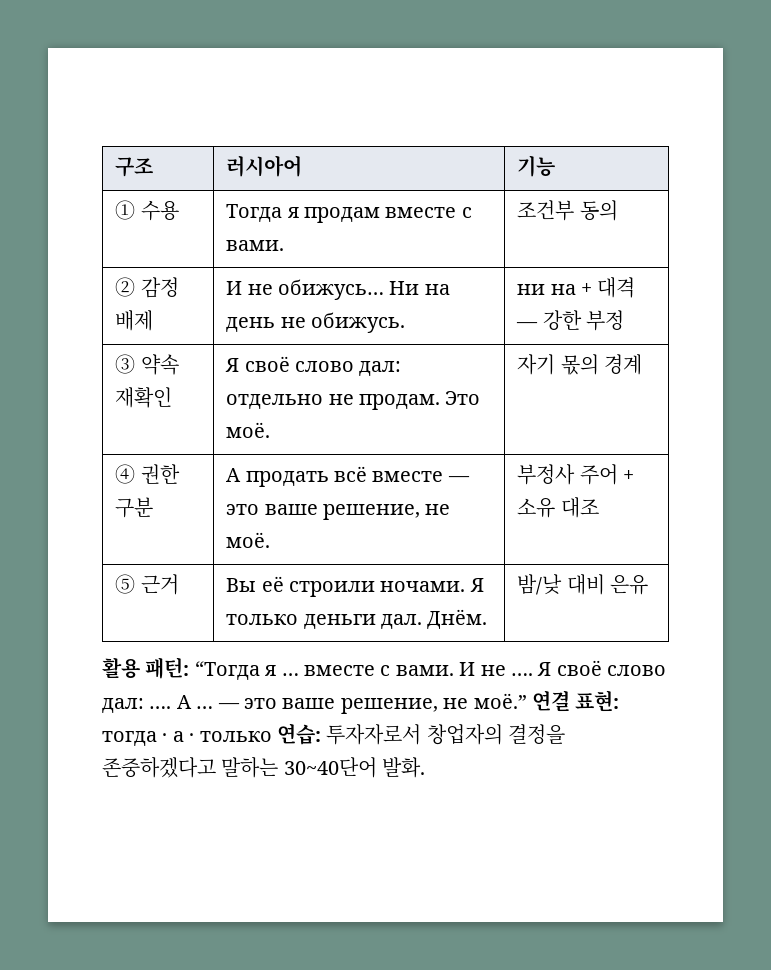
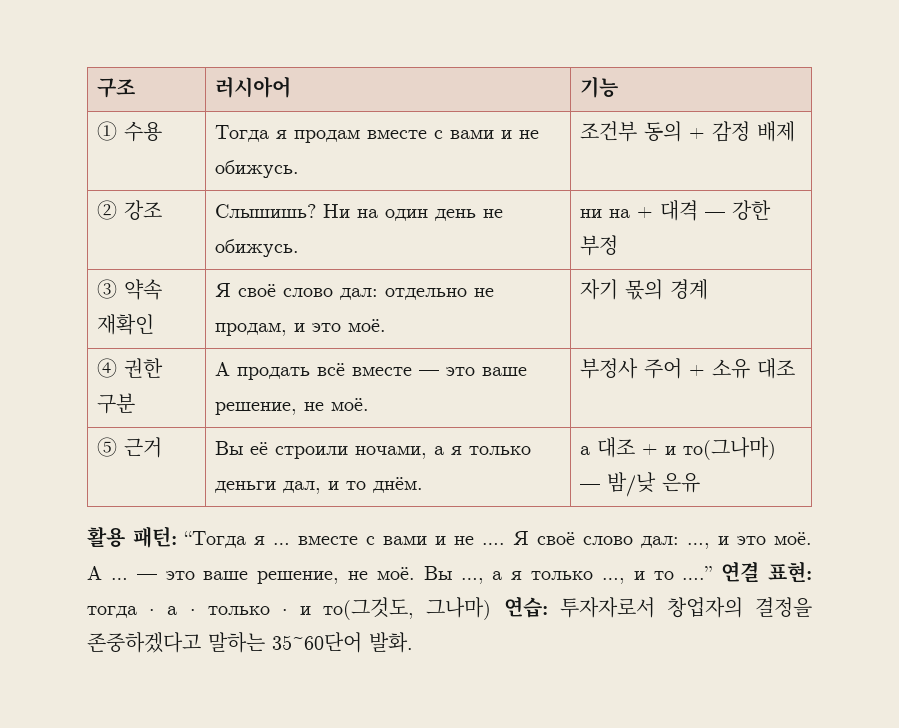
[226,240,285,251] [517,200,618,221] [115,277,179,298] [115,310,154,331] [226,279,385,300] вами. | 조건부 동의 // ② 감정 배제 | И не обижусь… -> [449,130,539,139] [214,160,299,178] [579,121,795,142] [96,200,162,220] [214,204,316,218] вами и не обижусь. | 조건부 동의 + 감정 배제 // ② 강조 | Слышишь?
(450, 289) none -> [384,209,428,221] один
[359,391,481,410] продам. Это -> [214,323,341,336] продам, и это
[380,578,484,592] [226,609,488,629] [517,574,605,595] ночами. Я только деньги дал. Днём. | 밤/낮 대비 -> [354,446,531,459] [214,477,423,494] [579,437,776,460] [579,472,656,497] ночами, а я только деньги дал, и то днём. | а 대조 + и то(그나마) — 밤/낮
[395,662,476,676] вами. И -> [383,536,446,545] вами и
[149,706,172,709] …. -> [687,532,812,549] …, и это моё.
[473,693,527,709] моё.” -> [376,566,713,584] моё. Вы …, а я только …, и то ….”
(272, 736) none -> [281,597,492,620] · и то(그것도, 그나마)
[283,757,377,778] 30~40단어 -> [272,632,362,653] 35~60단어

